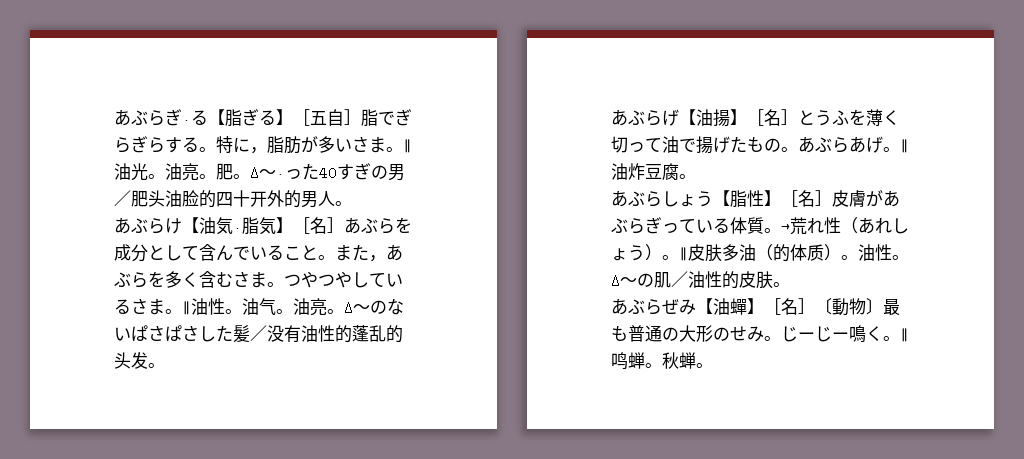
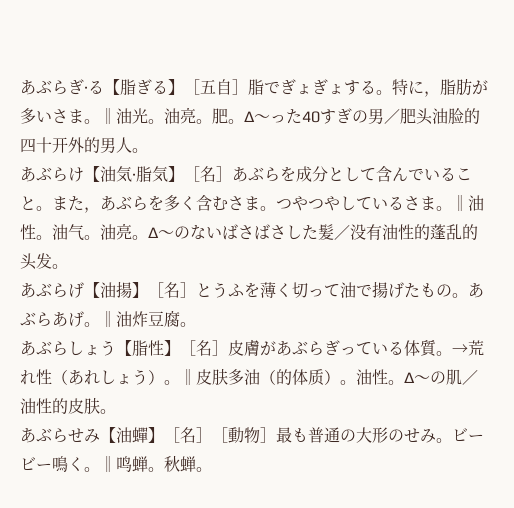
[114,136,165,153] らぎら -> [296,79,344,95] ょぎょ
[276,174,285,178] · -> (270, 118) none
[131,325,182,342] ぱさぱ -> [222,224,270,240] ばさば
[662,299,679,314] ぜ -> [68,428,84,442] せ
[815,298,883,316] 〔動物〕 -> [212,427,276,444] ［動物］
[781,326,832,342] じーじ -> [452,428,484,442] [20,457,36,471] ビービ

